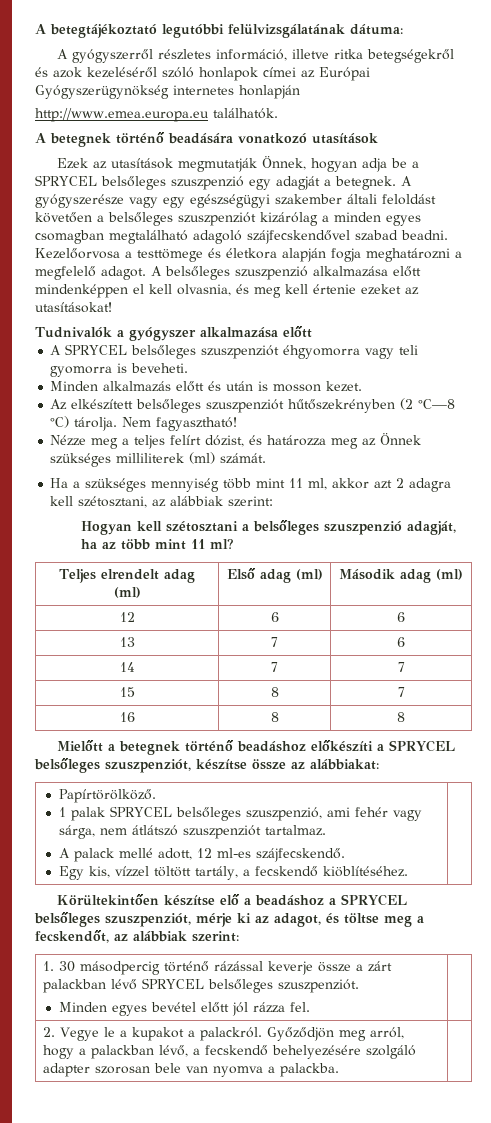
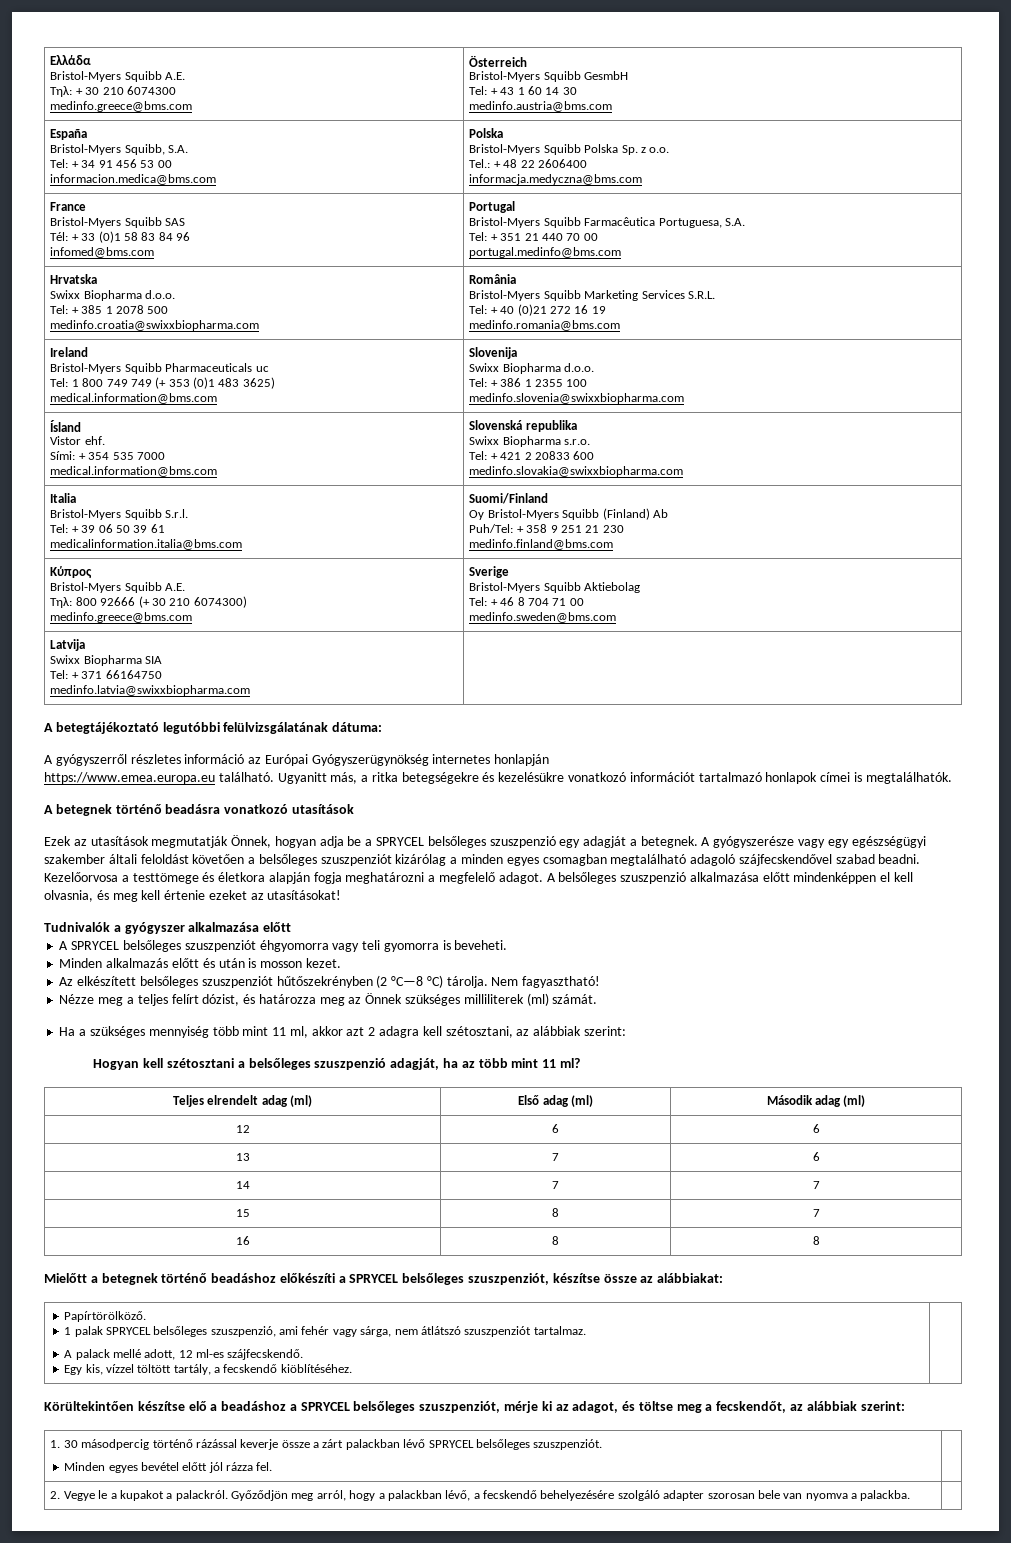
(35, 29) none -> [50,55,92,65] [50,71,186,82] [50,86,176,97] [50,101,193,112] [469,55,528,67] [469,71,629,82] [469,86,577,95] [469,101,613,112] [50,129,88,140] [50,144,189,155] [50,159,172,168] [50,174,217,185] [469,128,504,138] [469,144,670,155] [469,159,587,168] [469,174,643,185] [50,202,87,211] [50,217,186,228] [50,231,191,243] [50,247,155,258] [469,201,516,213] [469,217,745,228] [469,232,598,241] [469,247,622,258] [50,274,98,284] [50,290,176,301] [50,305,169,314] [50,320,260,331] [469,274,517,284] [469,290,715,301] [469,304,606,316] [469,320,621,331] [50,347,89,357] [50,363,269,374] [50,377,275,389] [50,393,218,404] [469,347,518,359] [469,363,595,374] [469,378,588,387] [469,393,685,404] [50,420,82,432] [50,436,105,445] [50,451,165,460] [50,466,218,477] [469,420,577,432] [469,436,591,447] [469,451,595,460] [469,466,684,477] [50,493,77,503] [50,509,189,520] [50,524,165,533] [50,539,243,550] [469,493,549,504] [469,508,668,520] [469,524,624,533] [469,539,614,550] [50,566,93,579] [50,582,186,593] [50,596,247,608] [50,612,193,623] [469,566,510,578] [469,582,641,593] [469,597,584,606] [469,612,617,623] [50,639,86,651] [50,655,163,666] [50,670,162,679] [50,685,251,696] Ελλάδα // Bristol-Myers Squibb A.E. // Τηλ: + 30 210 6074300 // medinfo.greece@bms.com | Österreich // Bristol-Myers Squibb GesmbH // Tel: + 43 1 60 14 30 // medinfo.austria@bms.com // España // Bristol-Myers Squibb, S.A. // Tel: + 34 91 456 53 00 // informacion.medica@bms.com | Polska // Bristol-Myers Squibb Polska Sp. z o.o. // Tel.: + 48 22 2606400 // informacja.medyczna@bms.com // France // Bristol-Myers Squibb SAS // Tél: + 33 (0)1 58 83 84 96 // infomed@bms.com | Portugal // Bristol-Myers Squibb Farmacêutica Portuguesa, S.A. // Tel: + 351 21 440 70 00 // portugal.medinfo@bms.com // Hrvatska // Swixx Biopharma d.o.o. // Tel: + 385 1 2078 500 // medinfo.croatia@swixxbiopharma.com | România // Bristol-Myers Squibb Marketing Services S.R.L. // Tel: + 40 (0)21 272 16 19 // medinfo.romania@bms.com // Ireland // Bristol-Myers Squibb Pharmaceuticals uc // Tel: 1 800 749 749 (+ 353 (0)1 483 3625) // medical.information@bms.com | Slovenija // Swixx Biopharma d.o.o. // Tel: + 386 1 2355 100 // medinfo.slovenia@swixxbiopharma.com // Ísland // Vistor ehf. // Sími: + 354 535 7000 // medical.information@bms.com | Slovenská republika // Swixx Biopharma s.r.o. // Tel: + 421 2 20833 600 // medinfo.slovakia@swixxbiopharma.com // Italia // Bristol-Myers Squibb S.r.l. // Tel: + 39 06 50 39 61 // medicalinformation.italia@bms.com | Suomi/Finland // Oy Bristol-Myers Squibb (Finland) Ab // Puh/Tel: + 358 9 251 21 230 // medinfo.finland@bms.com // Κύπρος // Bristol-Myers Squibb A.E. // Τηλ: 800 92666 (+ 30 210 6074300) // medinfo.greece@bms.com | Sverige // Bristol-Myers Squibb Aktiebolag // Tel: + 46 8 704 71 00 // medinfo.sweden@bms.com // Latvija // Swixx Biopharma SIA // Tel: + 371 66164750 // medinfo.latvia@swixxbiopharma.com | //
[216,49,455,63] [35,67,296,81] információ, illetve ritka betegségekről és azok kezeléséről szóló honlapok címei -> [184,754,245,764] információ
[35,108,278,122] http://www.emea.europa.eu találhatók. -> [44,772,952,784] https://www.emea.europa.eu található. Ugyanitt más, a ritka betegségekre és kezelésükre vonatkozó információt tartalmazó honlapok címei is megtalálhatók.
[168,133,233,144] beadására -> [165,804,221,814] beadásra

